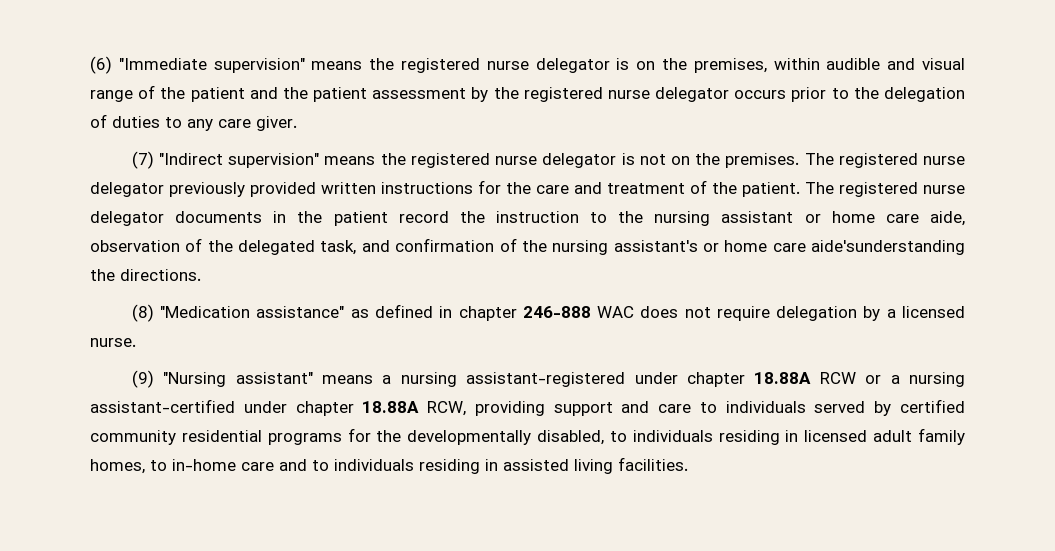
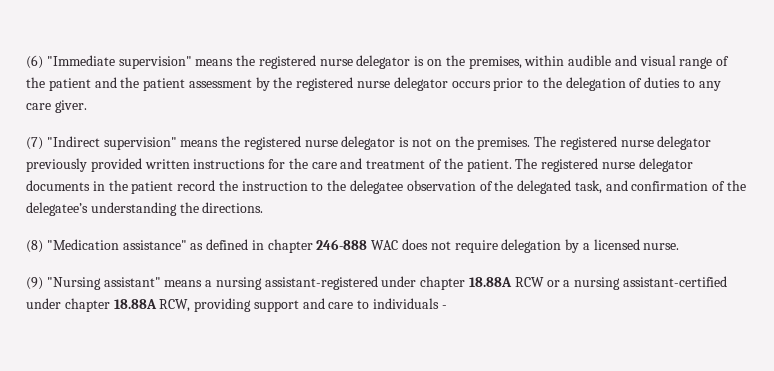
[654,211,965,226] nursing assistant or home care aide, -> [350,180,404,194] delegatee
[552,240,965,255] nursing assistant's or home care aide'sunderstanding -> [26,202,177,216] delegatee’s understanding
[814,399,965,416] [90,428,965,445] [90,457,688,474] served by certified community residential programs for the developmentally disabled, to individuals residing in licensed adult family homes, to in-home care and to individuals residing in assisted living facilities. -> [441,305,447,309] -

